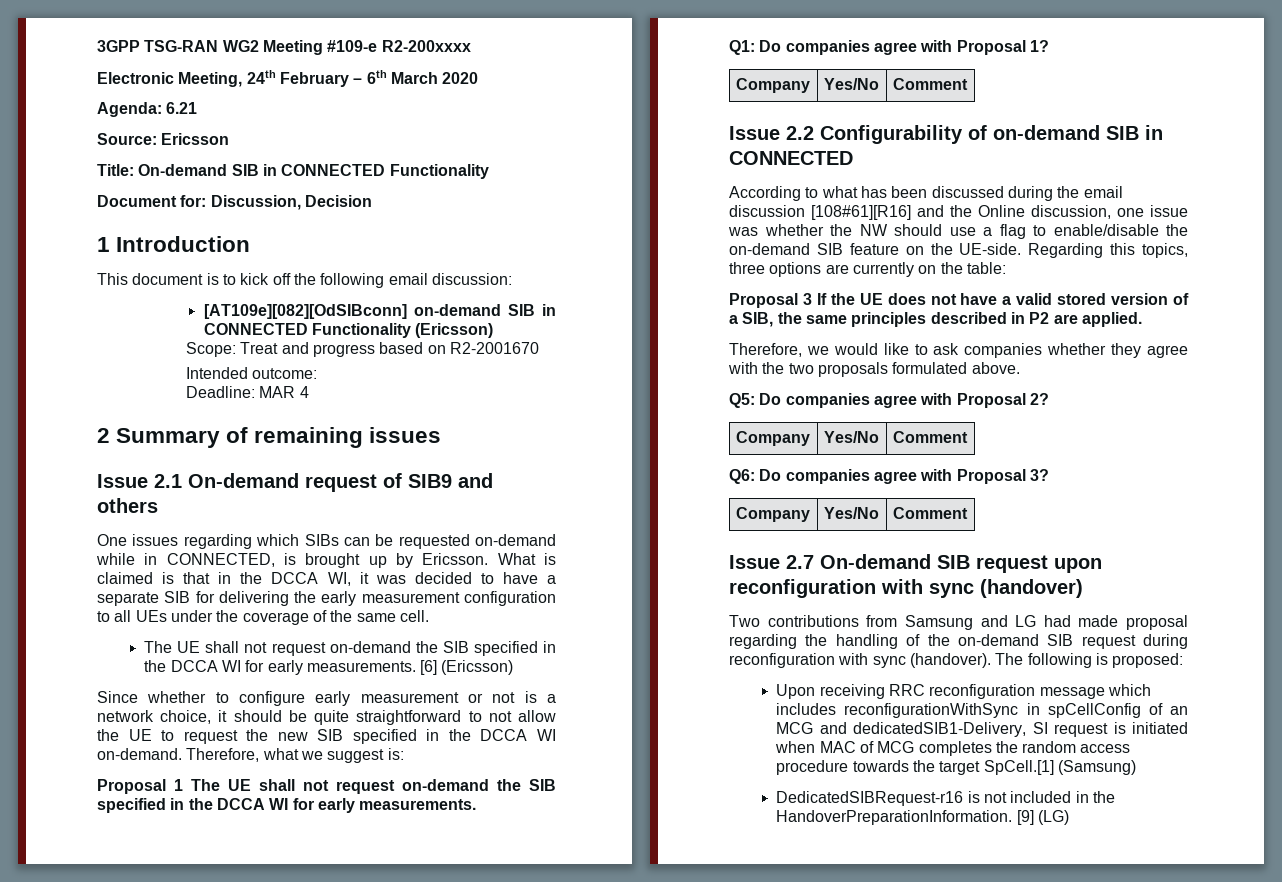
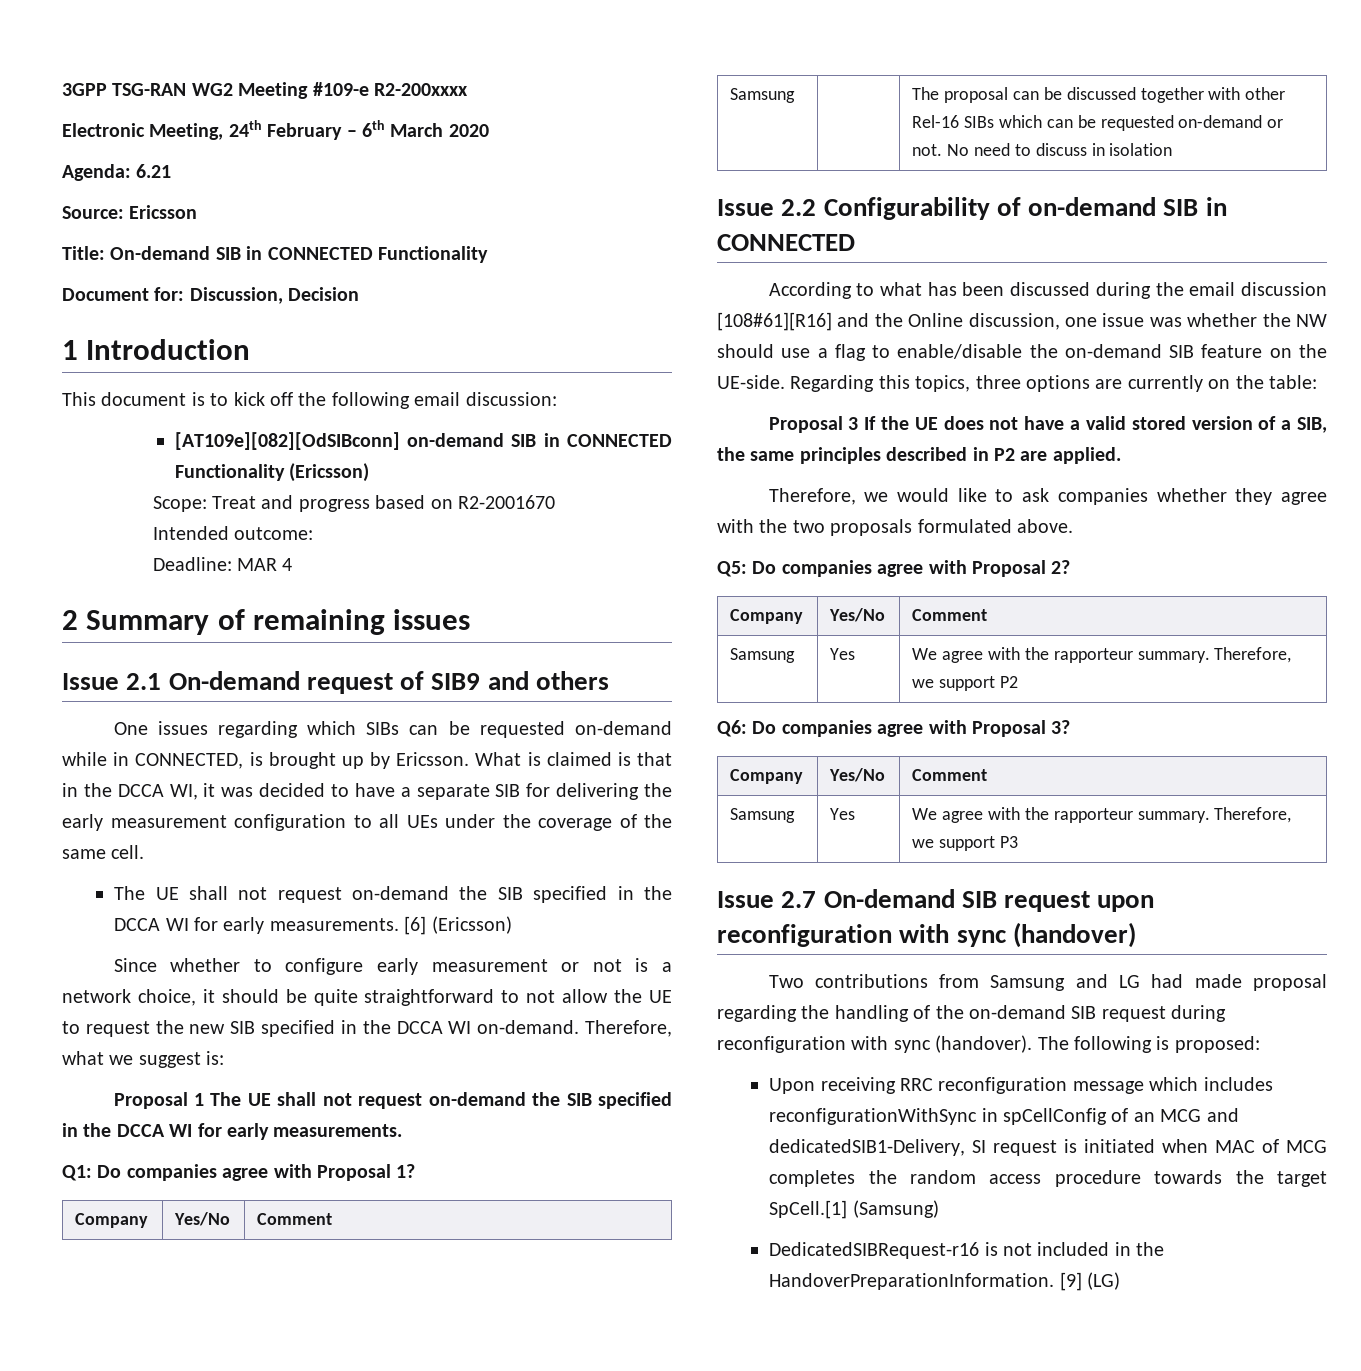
(968, 84) none -> [730,88,796,103] [912,87,1286,103] [912,115,1284,131] [912,143,1173,156] // Samsung | | The proposal can be discussed together with other Rel-16 SIBs which can be requested on-demand or not. No need to discuss in isolation
(968, 437) none -> [730,648,796,663] [830,648,856,660] [912,647,1292,663] [912,676,1018,691] // Samsung | Yes | We agree with the rapporteur summary. Therefore, we support P2
(968, 513) none -> [730,808,796,823] [830,808,856,820] [912,807,1292,823] [912,836,1018,851] // Samsung | Yes | We agree with the rapporteur summary. Therefore, we support P3

